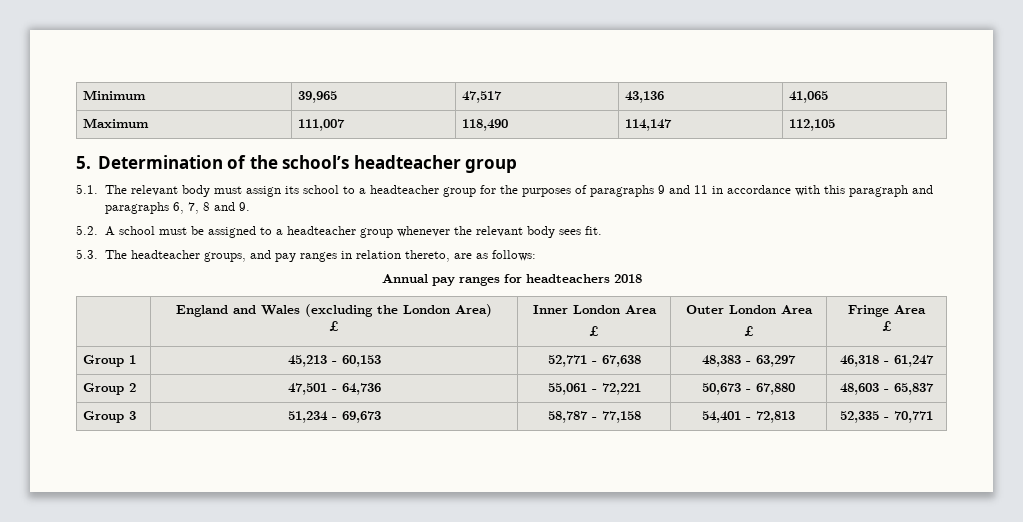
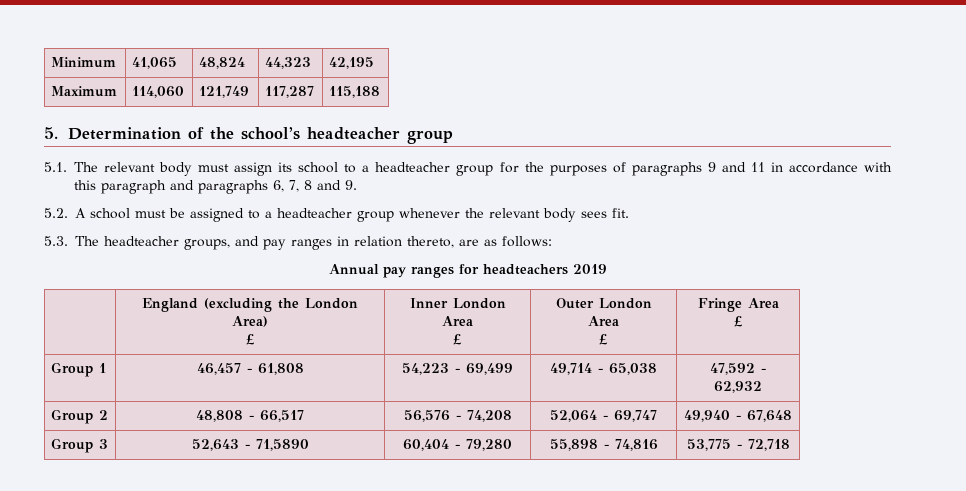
[297,91,337,103] [461,91,502,103] [624,91,664,103] [788,91,828,103] [82,118,149,128] [297,119,345,131] [461,119,508,131] [624,119,672,131] [788,119,835,131] 39,965 | 47,517 | 43,136 | 41,065 // Maximum | 111,007 | 118,490 | 114,147 | 112,105 -> [132,57,178,69] [199,57,246,69] [265,57,312,69] [329,57,375,69] [51,86,118,97] [132,86,185,98] [199,86,250,98] [265,86,315,98] [329,86,381,98] 41,065 | 48,824 | 44,323 | 42,195 // Maximum | 114,060 | 121,749 | 117,287 | 115,188
[613,274,642,283] 2018 -> [572,264,607,274] 2019
[233,305,300,315] and Wales -> (198, 305) none
[287,355,381,367] [547,355,641,367] [702,355,796,367] [840,355,934,367] [82,383,136,395] [287,383,381,395] [547,383,641,395] [702,383,795,395] [840,383,934,395] [82,411,136,423] [287,411,381,423] [547,411,641,423] [702,411,795,423] [840,411,933,423] 45,213 - 60,153 | 52,771 - 67,638 | 48,383 - 63,297 | 46,318 - 61,247 // Group 2 | 47,501 - 64,736 | 55,061 - 72,221 | 50,673 - 67,880 | 48,603 - 65,837 // Group 3 | 51,234 - 69,673 | 58,787 - 77,158 | 54,401 - 72,813 | 52,335 - 70,771 -> [196,363,304,375] [402,363,513,375] [550,363,657,375] [710,363,766,375] [714,381,762,393] [51,409,109,424] [196,410,304,422] [403,410,512,422] [550,410,657,422] [684,410,792,422] [51,438,109,453] [191,439,309,451] [403,439,512,451] [549,439,658,451] [686,439,790,451] 46,457 - 61,808 | 54,223 - 69,499 | 49,714 - 65,038 | 47,592 - 62,932 // Group 2 | 48,808 - 66,517 | 56,576 - 74,208 | 52,064 - 69,747 | 49,940 - 67,648 // Group 3 | 52,643 - 71,5890 | 60,404 - 79,280 | 55,898 - 74,816 | 53,775 - 72,718

